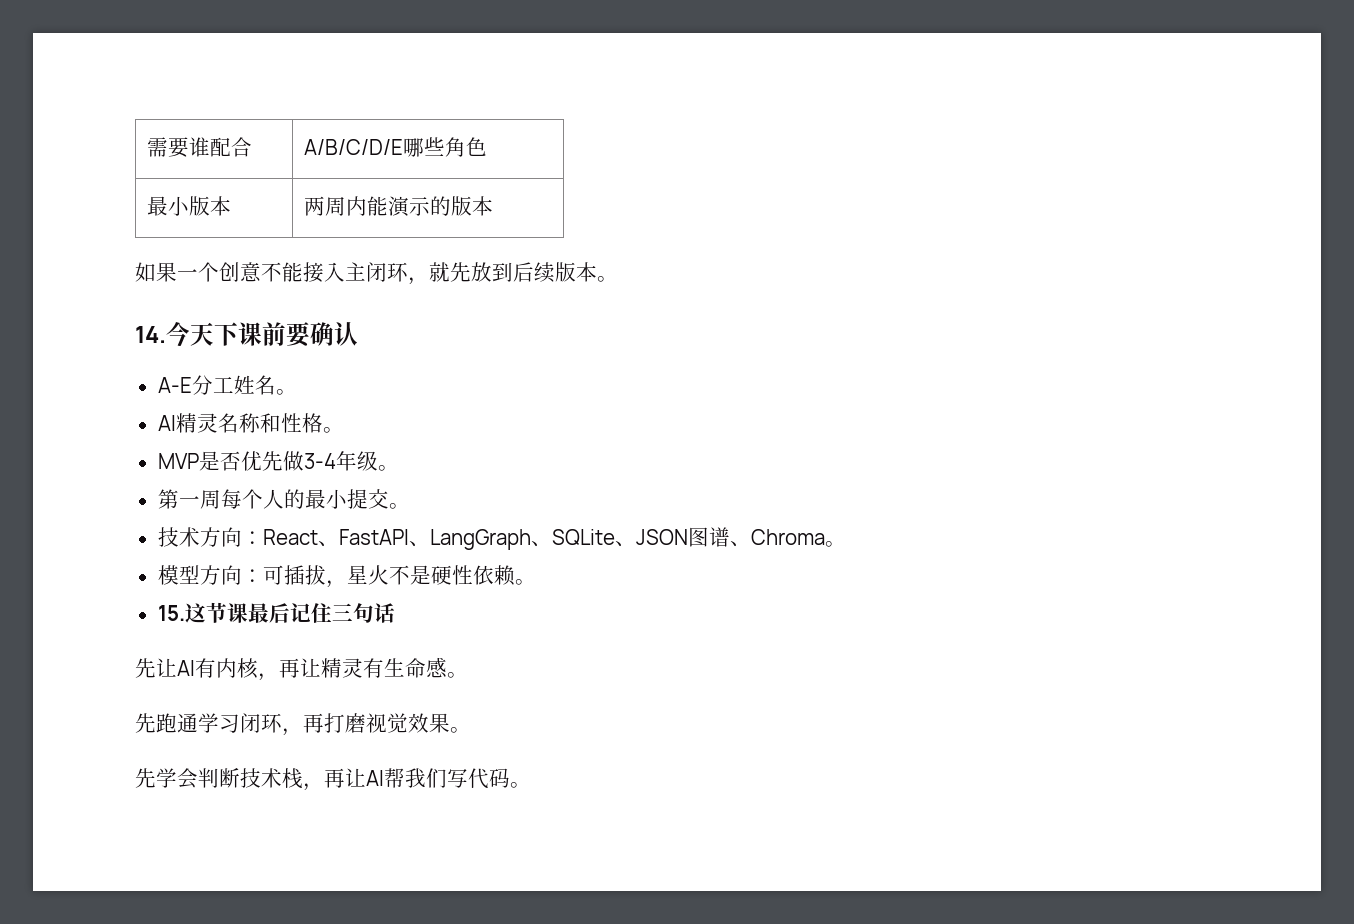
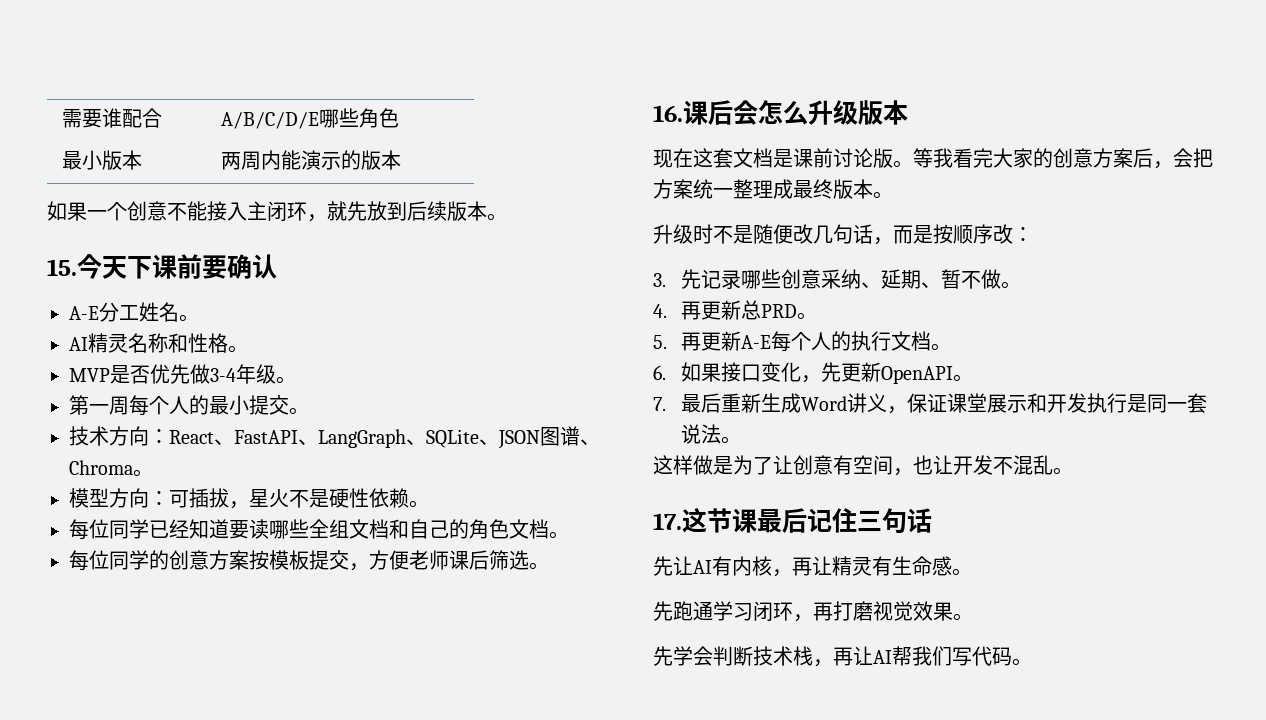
[135,326,166,343] 14. -> [47,259,77,276] 15.
[157,605,185,621] 15. -> [69,519,569,540] [69,550,549,571] [653,100,908,125] [653,148,1213,169] [653,179,893,199] [653,224,1033,245] [653,269,1021,289] [653,300,817,320] [653,331,951,352] [653,362,973,384] [653,393,1207,414] [680,424,741,444] [653,455,1073,476] [653,513,682,530] 每位同学已经知道要读哪些全组文档和自己的角色文档。 // 每位同学的创意方案按模板提交，方便老师课后筛选。 // 16.课后会怎么升级版本 // 现在这套文档是课前讨论版。等我看完大家的创意方案后，会把方案统一整理成最终版本。 // 升级时不是随便改几句话，而是按顺序改： // 3.先记录哪些创意采纳、延期、暂不做。 // 4.再更新总PRD。 // 5.再更新A-E每个人的执行文档。 // 6.如果接口变化，先更新OpenAPI。 // 7.最后重新生成Word讲义，保证课堂展示和开发执行是同一套说法。 // 这样做是为了让创意有空间，也让开发不混乱。 // 17.

